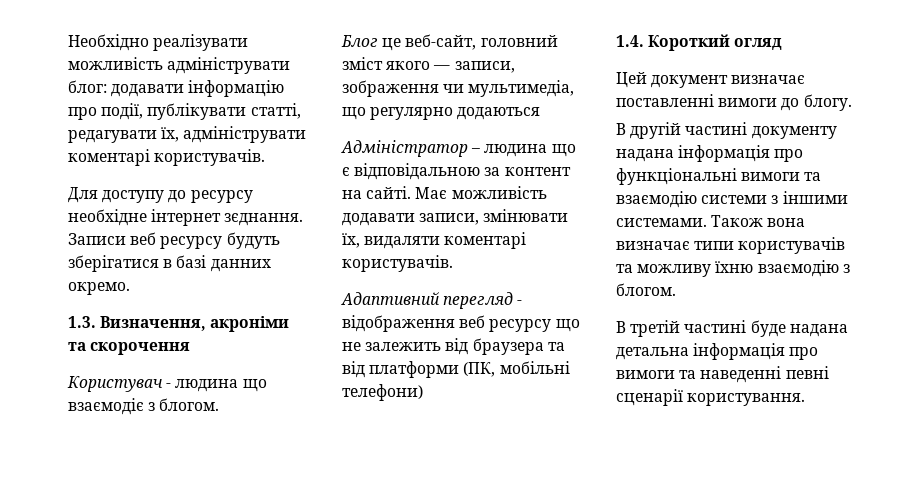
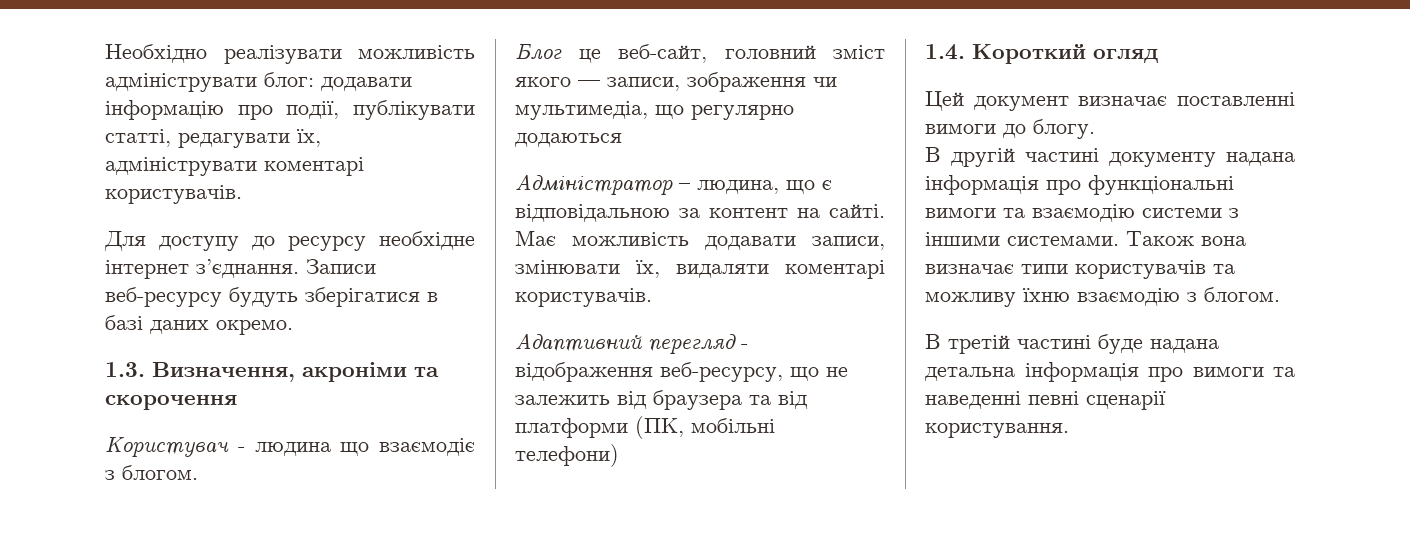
[224,213,304,226] [68,232,223,249] зєднання. Записи веб ресурсу -> [196,259,376,278] [105,287,222,307] з’єднання. Записи веб-ресурсу
[210,259,271,272] данних -> [150,320,209,334] даних
[484,144,548,157] людина -> [697,180,779,194] людина,
[459,315,552,332] веб ресурсу -> [660,362,783,382] веб-ресурсу,

